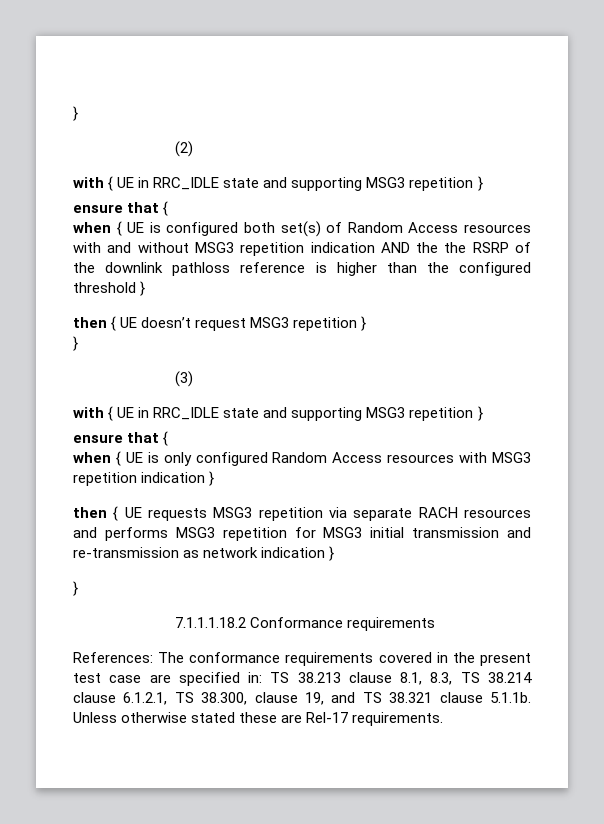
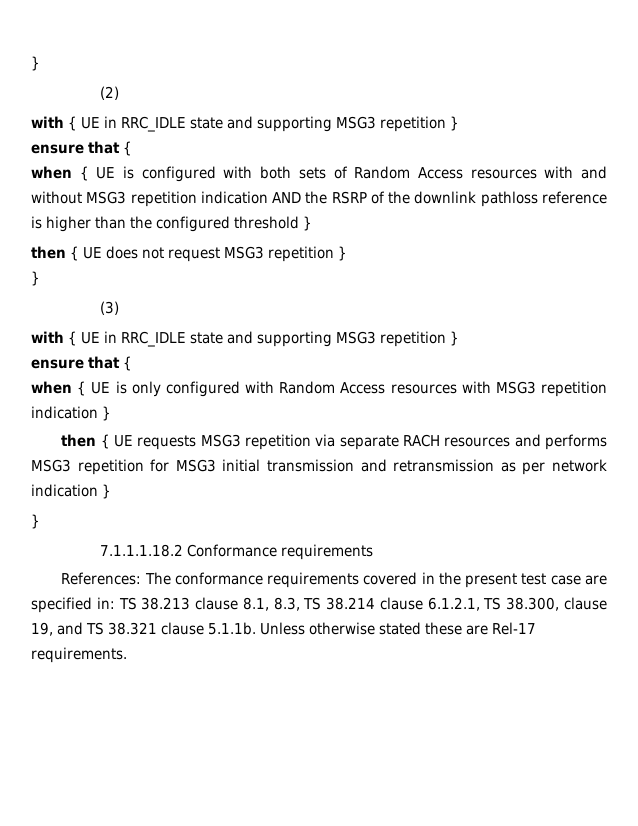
[243,221,321,237] both set(s) -> [223,166,326,179] with both sets
[444,242,467,253] the -> (328, 197) none
[141,317,192,328] doesn’t -> [106,246,164,259] does not
(268, 459) none -> [245,381,274,393] with
[73,547,200,558] re-transmission as -> [393,459,546,475] retransmission as per

